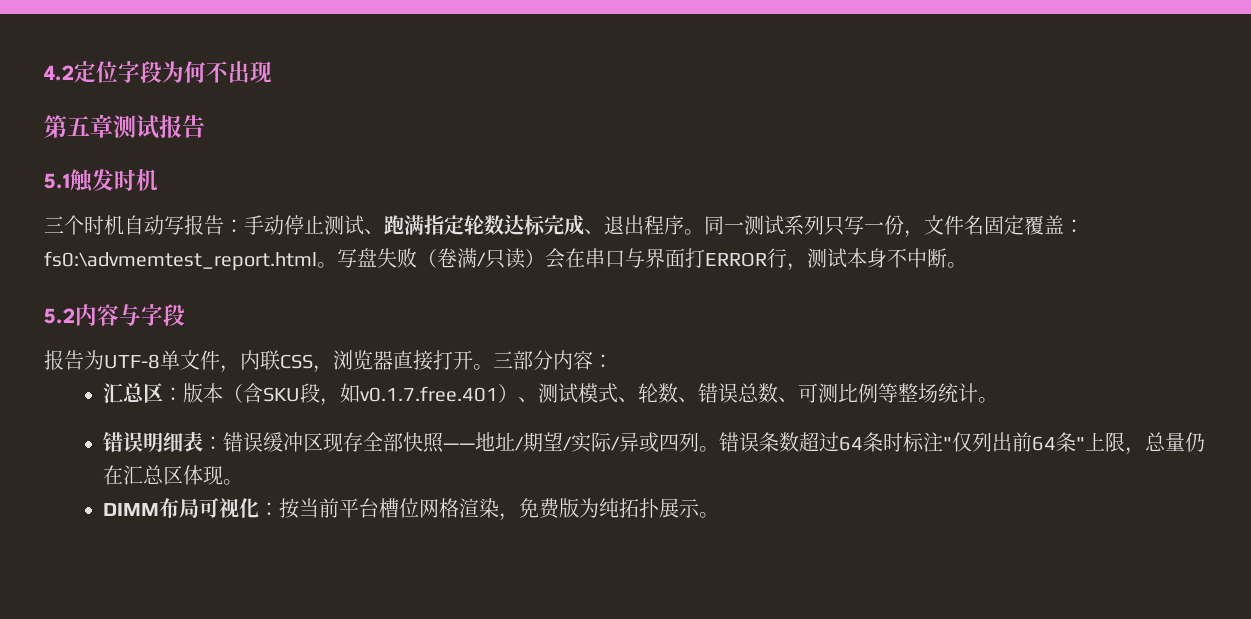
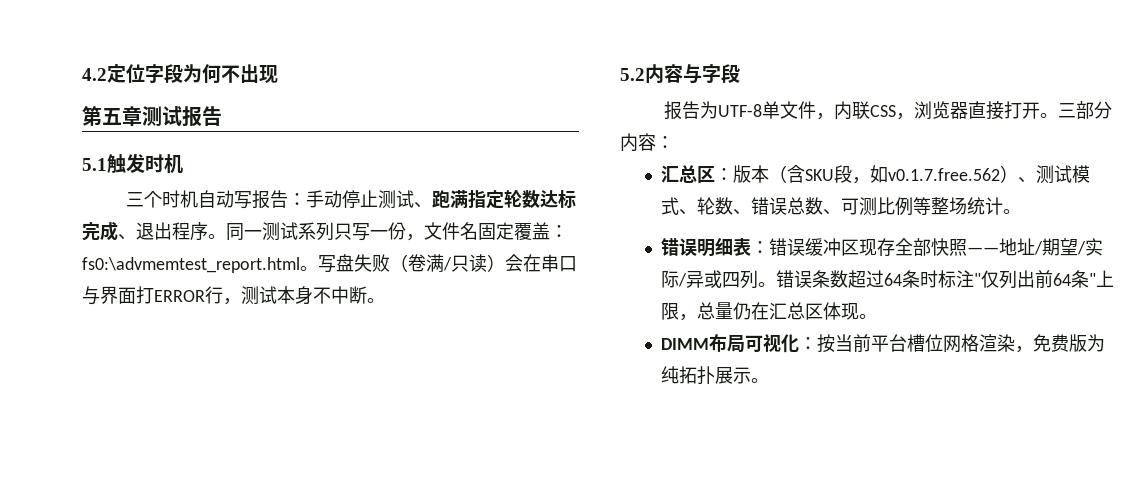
[359,386,498,402] v0.1.7.free.401 -> [888,168,1001,181] v0.1.7.free.562

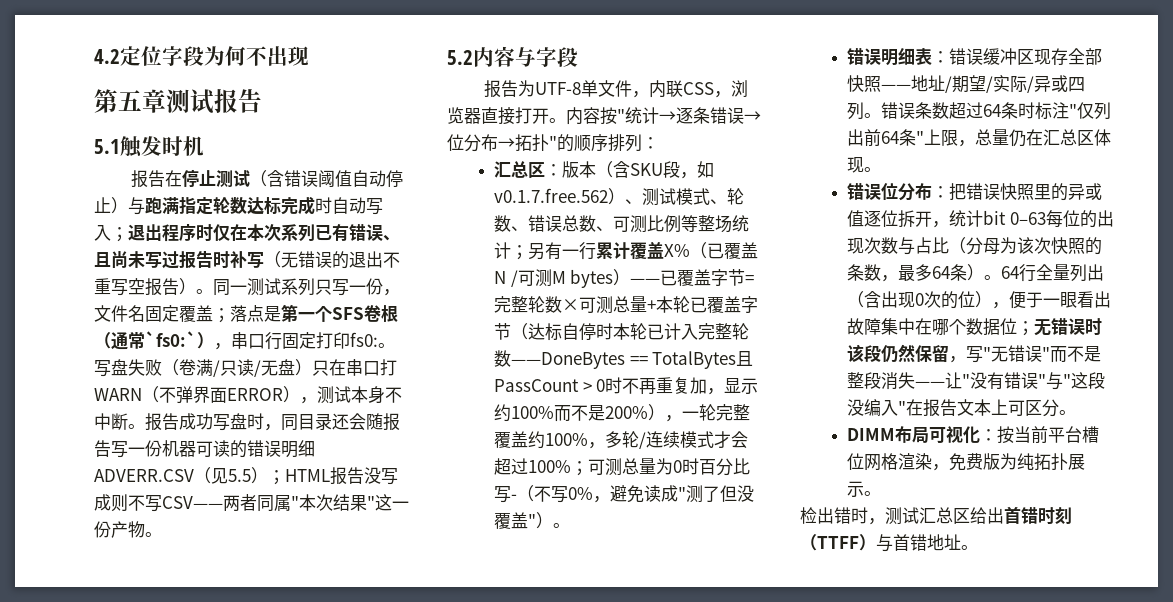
[126,190,433,209] 三个时机自动写报告：手动停止测试、 -> [131,169,404,188] [94,197,145,215] 报告在停止测试（含错误阈值自动停止）与
[118,222,208,241] 、退出程序 -> [315,197,383,215] [94,224,400,242] [94,251,400,269] [94,278,196,296] 时自动写入；退出程序时仅在本次系列已有错误、且尚未写过报告时补写（无错误的退出不重写空报告）
[550,225,568,238] [82,257,300,273] ：fs0:\advmemtest_report.html -> [213,304,398,323] [94,331,378,350] ；落点是第一个SFS卷根（通常`fs0:`），串口行固定打印fs0:
[487,254,577,272] [82,286,223,305] ）会在串口与界面打ERROR行 -> [254,359,397,377] [94,386,300,404] /无盘）只在串口打WARN（不弹界面ERROR）
(385, 300) none -> [145,413,400,431] [94,440,315,458] [94,467,398,485] [94,494,409,512] [94,521,162,538] 报告成功写盘时，同目录还会随报告写一份机器可读的错误明细ADVERR.CSV（见5.5）；HTML报告没写成则不写CSV——两者同属"本次结果"这一份产物。
[1058,101,1113,119] [620,133,656,152] 三部分内容 -> [566,107,761,125] [447,134,642,152] 内容按"统计→逐条错误→位分布→拓扑"的顺序排列
(1004, 206) none -> [511,241,759,260] [494,269,755,288] [494,296,759,314] [494,323,750,341] [494,350,754,369] [494,377,759,395] [494,404,751,422] [494,431,749,449] [494,458,751,476] [494,485,755,503] [494,512,554,529] ；另有一行累计覆盖X%（已覆盖N /可测M bytes）——已覆盖字节=完整轮数×可测总量+本轮已覆盖字节（达标自停时本轮已计入完整轮数——DoneBytes == TotalBytes且PassCount > 0时不再重复加，显示约100%而不是200%），一轮完整覆盖约100%，多轮/连续模式才会超过100%；可测总量为0时百分比写-（不写0%，避免读成"测了但没覆盖"）
(878, 316) none -> [847,183,1103,201] [847,210,1114,228] [847,237,1103,255] [847,264,1105,282] [847,291,1112,309] [847,318,1103,336] [847,344,1102,363] [847,372,1106,390] [847,399,1077,417] // 错误位分布：把错误快照里的异或值逐位拆开，统计bit 0–63每位的出现次数与占比（分母为该次快照的条数，最多64条）。64行全量列出（含出现0次的位），便于一眼看出故障集中在哪个数据位；无错误时该段仍然保留，写"无错误"而不是整段消失——让"没有错误"与"这段没编入"在报告文本上可区分。
(770, 380) none -> [800,506,1072,525] [800,534,978,552] // 检出错时，测试汇总区给出首错时刻（TTFF）与首错地址。

